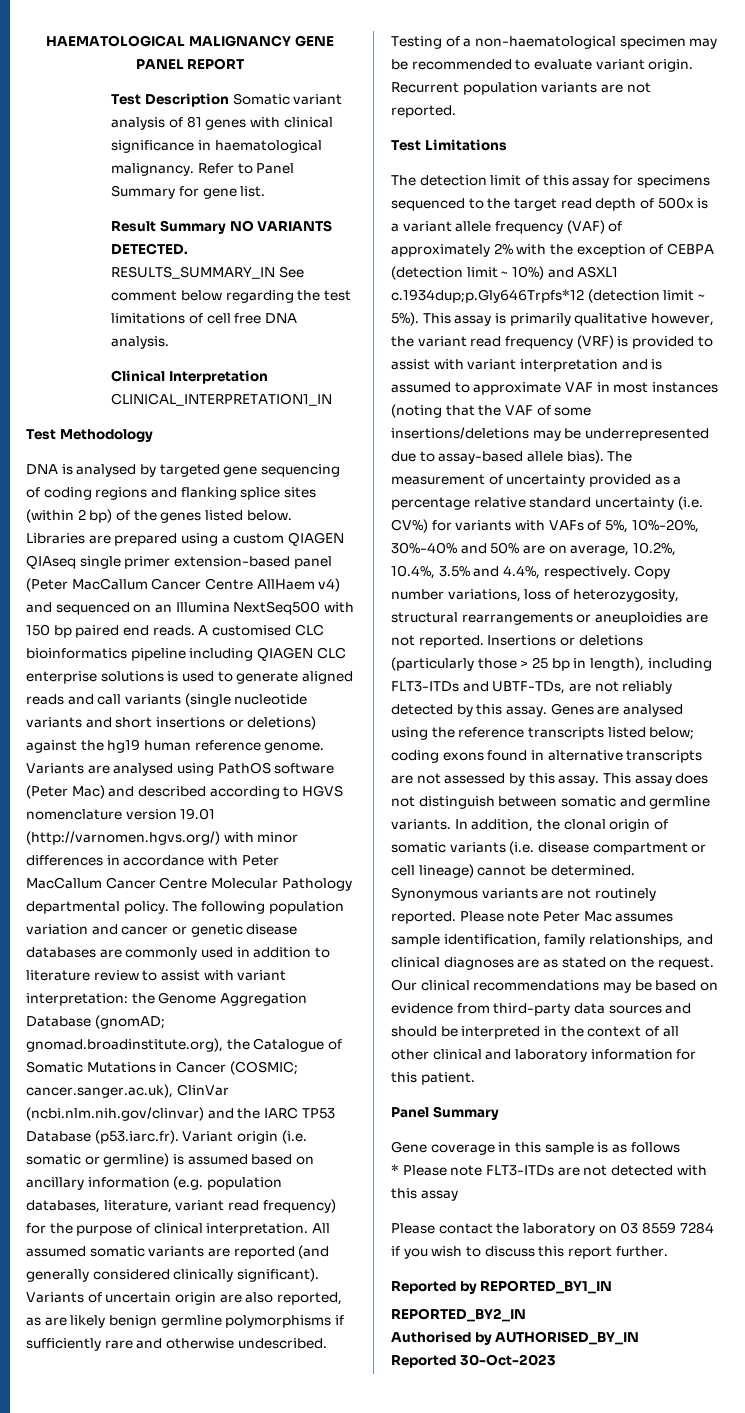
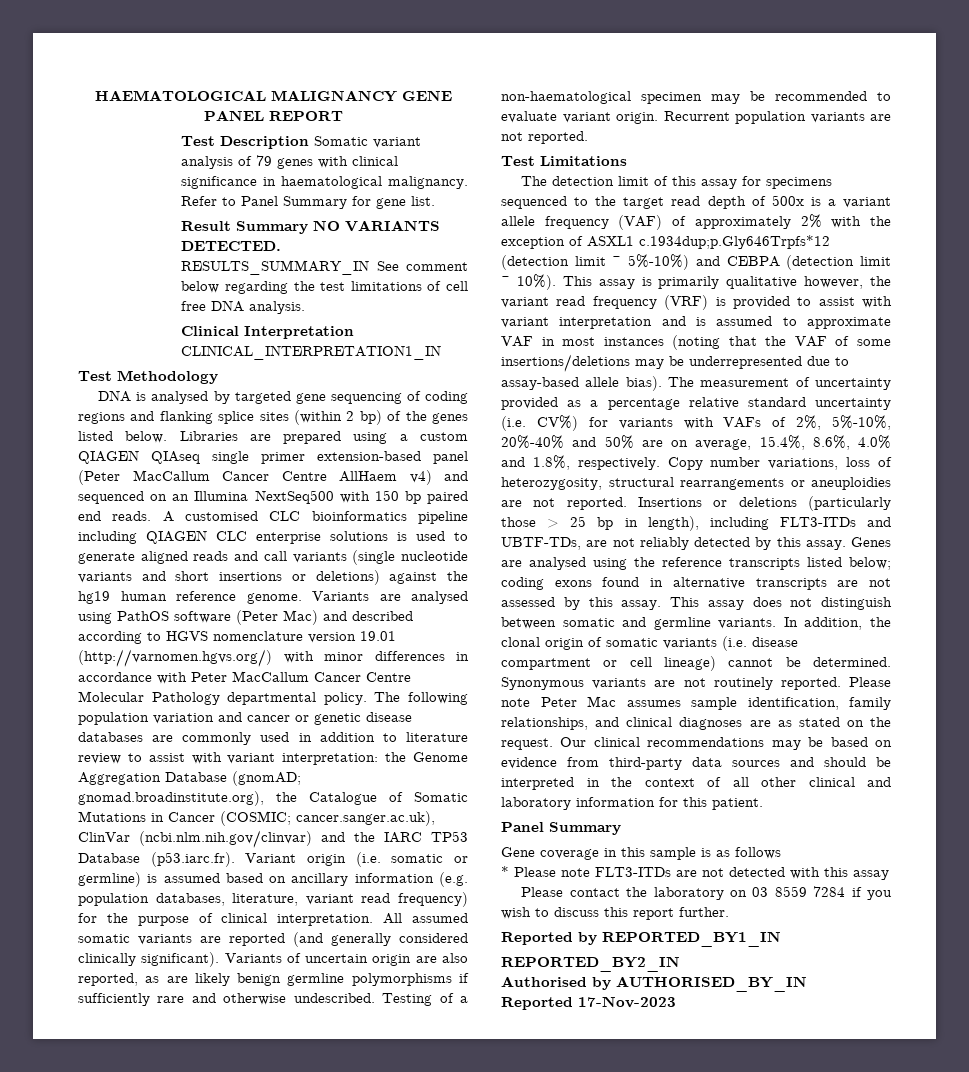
[186,116,202,128] 81 -> [256,155,273,166] 79
[666,243,714,255] [391,266,574,280] CEBPA (detection limit ~ 10%) and -> (583, 241) none
[391,312,419,326] 5%). -> [628,254,891,270] [501,274,556,290] 5%-10%) and CEBPA (detection limit ~ 10%).
[604,519,699,533] [391,542,457,554] 5%, 10%-20%, 30%-40% -> [796,415,891,430] [501,435,564,449] 2%, 5%-10%, 20%-40%
[632,542,676,556] [391,565,540,579] 10.2%, 10.4%, 3.5% and 4.4%, -> [759,435,891,450] [501,455,570,470] 15.4%, 8.6%, 4.0% and 1.8%,
[459,1354,556,1366] 30-Oct-2023 -> [578,996,676,1008] 17-Nov-2023

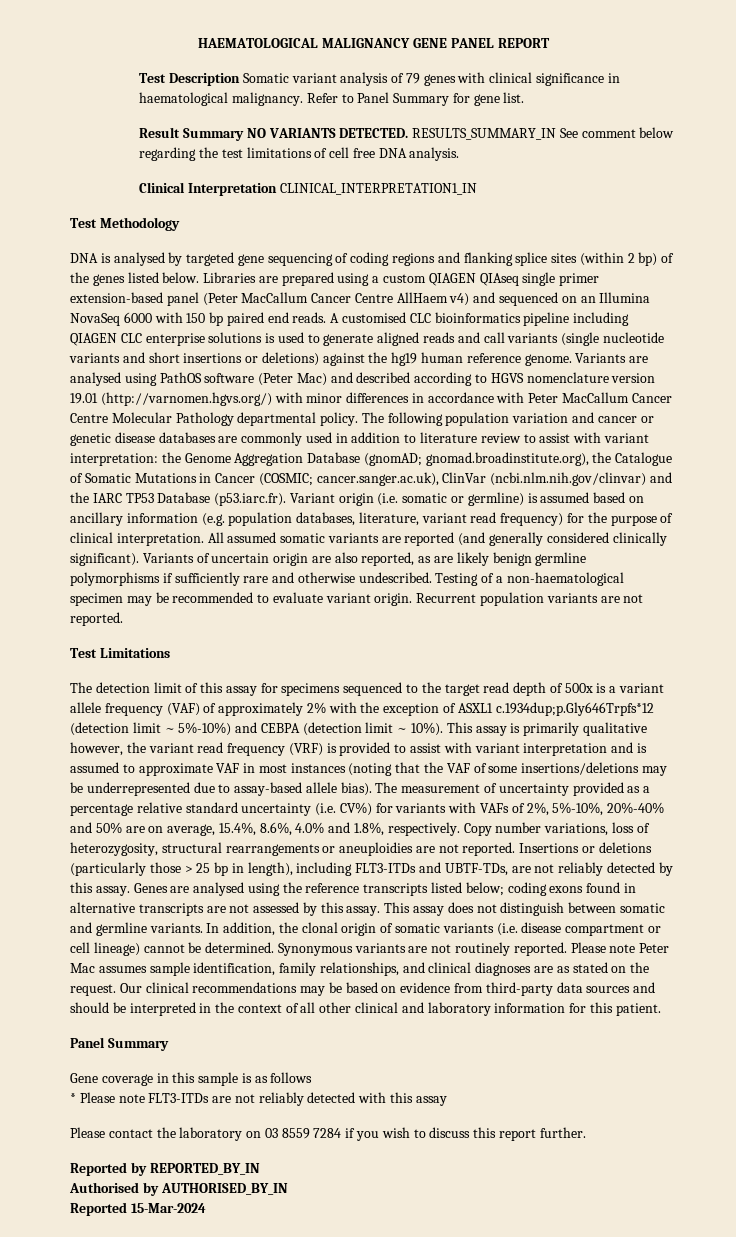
[254,490,334,504] NextSeq500 -> [70,312,152,326] NovaSeq 6000
(724, 872) none -> [258,1092,304,1106] reliably
[602,931,781,947] [501,956,680,972] REPORTED_BY1_IN // REPORTED_BY2_IN -> [149,1163,260,1175] REPORTED_BY_IN
[578,996,676,1008] 17-Nov-2023 -> [130,1203,206,1213] 15-Mar-2024

